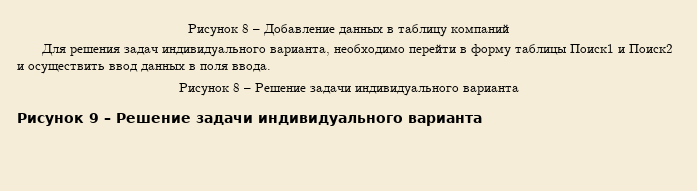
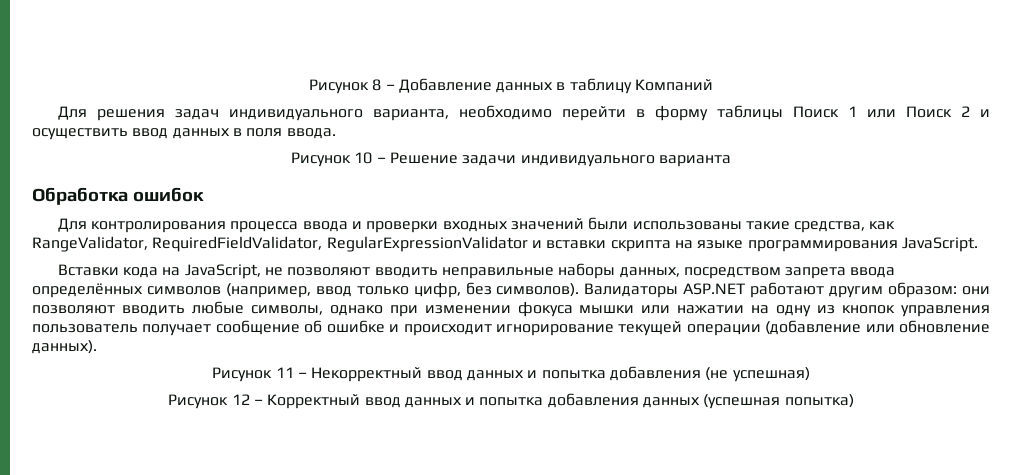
[451,24,509,33] компаний -> [635,79,714,91] Компаний
[569,44,673,53] Поиск1 и Поиск2 -> [792,106,970,118] Поиск 1 или Поиск 2
[232,83,240,92] 8 -> [354,152,373,164] 10
[17,113,482,126] Рисунок 9 – Решение задачи индивидуального варианта -> [32,187,204,205] [57,217,896,233] [32,236,978,252] [57,263,896,279] [32,282,990,298] [32,301,991,317] [32,320,990,336] [32,340,97,354] [212,366,810,382] [168,393,854,409] Обработка ошибок // Для контролирования процесса ввода и проверки входных значений были использованы такие средства, как RangeValidator, RequiredFieldValidator, RegularExpressionValidator и вставки скрипта на языке программирования JavaScript. // Вставки кода на JavaScript, не позволяют вводить неправильные наборы данных, посредством запрета ввода определённых символов (например, ввод только цифр, без символов). Валидаторы ASP.NET работают другим образом: они позволяют вводить любые символы, однако при изменении фокуса мышки или нажатии на одну из кнопок управления пользователь получает сообщение об ошибке и происходит игнорирование текущей операции (добавление или обновление данных). // Рисунок 11 – Некорректный ввод данных и попытка добавления (не успешная) // Рисунок 12 – Корректный ввод данных и попытка добавления данных (успешная попытка)

